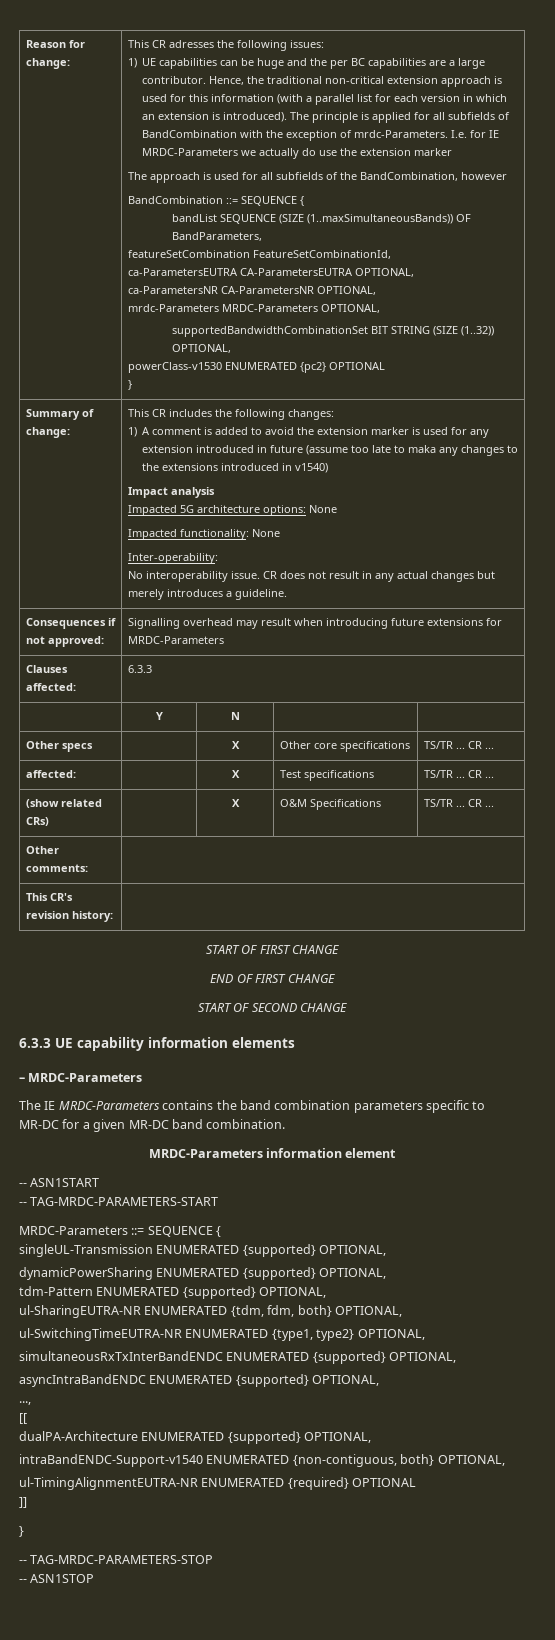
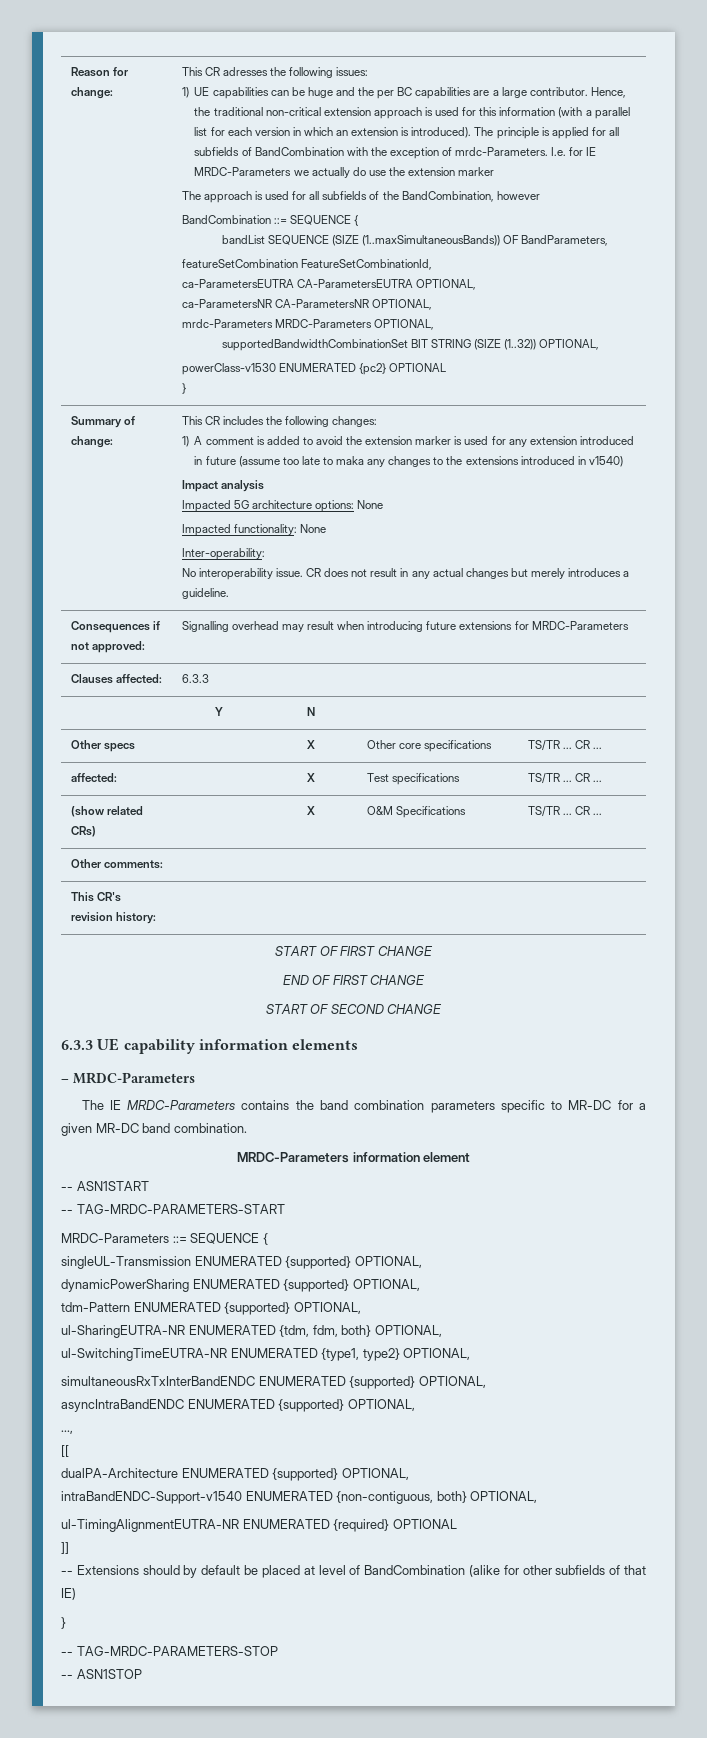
(27, 1502) none -> [61,1565,646,1578] [61,1588,76,1600] // -- Extensions should by default be placed at level of BandCombination (alike for other subfields of that IE)

